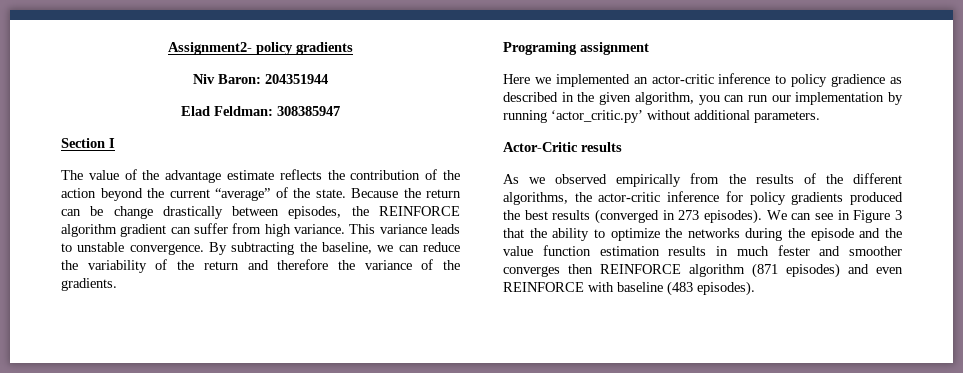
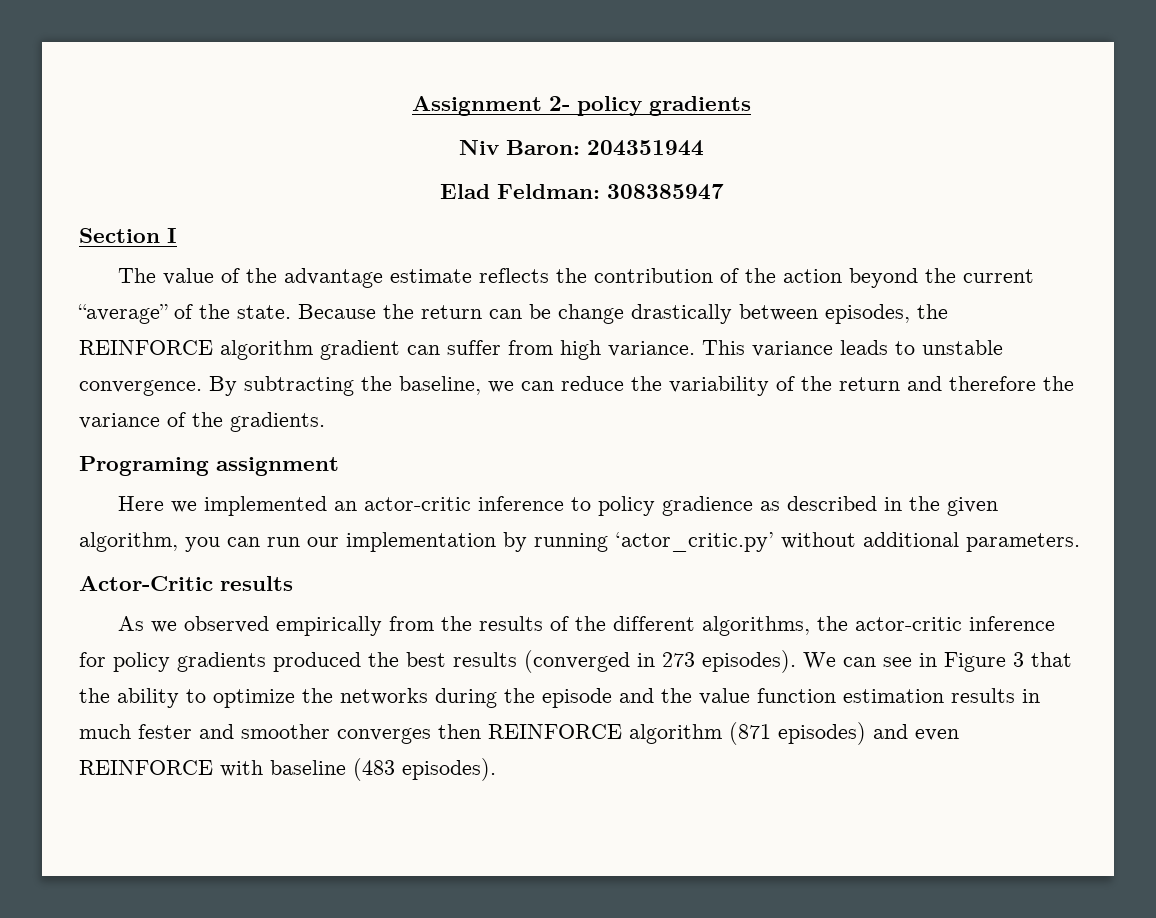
[168,42,252,55] Assignment2- -> [412,96,570,116] Assignment 2-

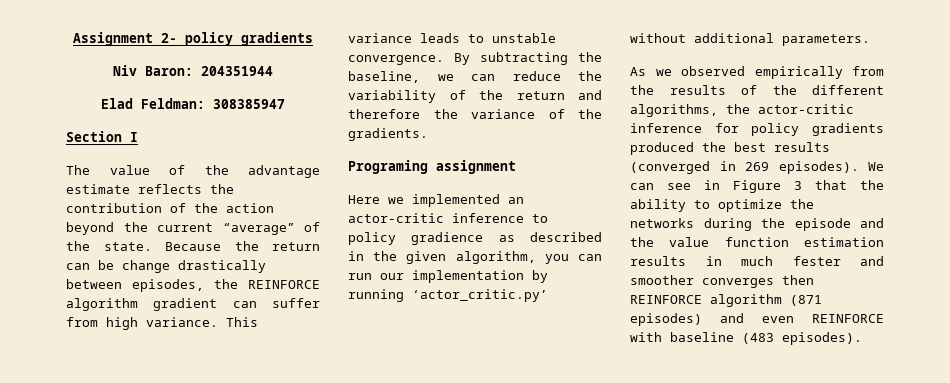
[79,576,293,591] // Actor-Critic results -> (870, 40) none
[662,652,695,667] 273 -> [745,162,769,171] 269

